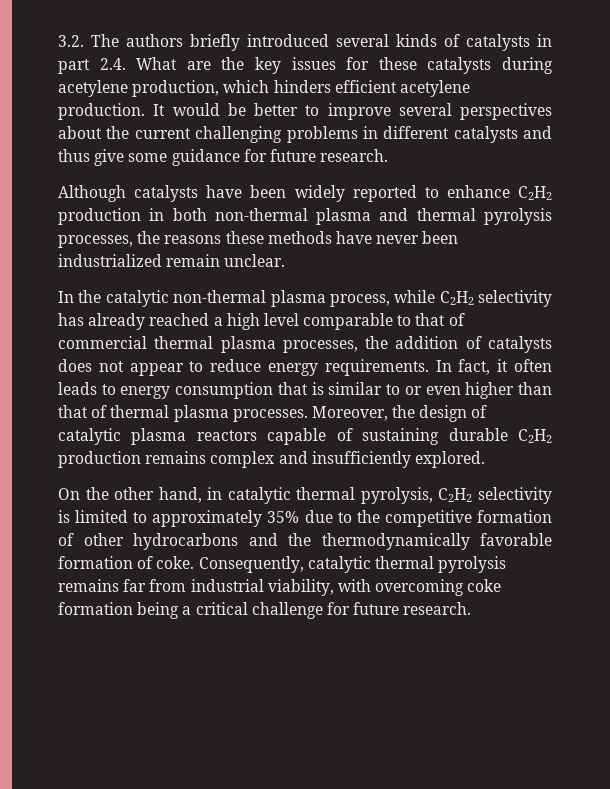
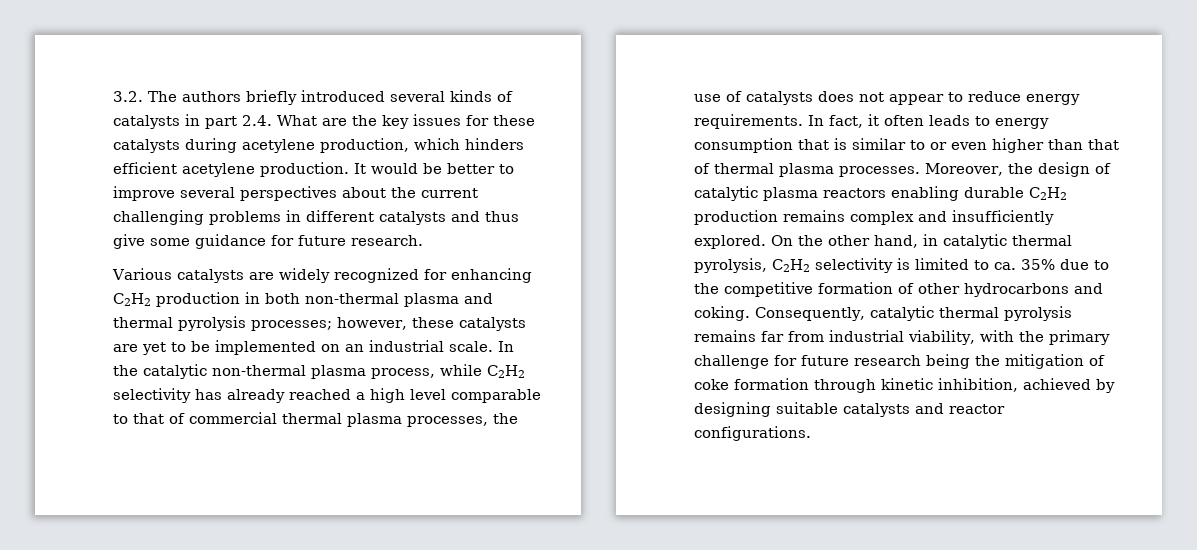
[58,185,510,202] Although catalysts have been widely reported to enhance -> [112,268,532,283] Various catalysts are widely recognized for enhancing
[58,231,459,248] [58,254,286,267] processes, the reasons these methods have never been industrialized remain unclear. // -> [251,317,526,331] [113,340,493,355] processes; however, these catalysts are yet to be implemented on an industrial scale.
[395,336,459,349] addition -> [694,94,721,102] use
[267,428,440,445] capable of sustaining -> [891,186,959,201] enabling
(485, 459) // -> (766, 242) none
[152,510,263,527] approximately -> [994,262,1016,270] ca.
[288,533,552,550] [58,556,195,569] the thermodynamically favorable formation of coke. -> [694,306,750,321] coking.
[375,579,502,596] [58,602,472,619] overcoming coke formation being a critical challenge for future research. -> [1018,330,1110,345] [694,354,1105,369] [694,378,1115,393] [694,402,1005,417] [694,426,811,441] the primary challenge for future research being the mitigation of coke formation through kinetic inhibition, achieved by designing suitable catalysts and reactor configurations.

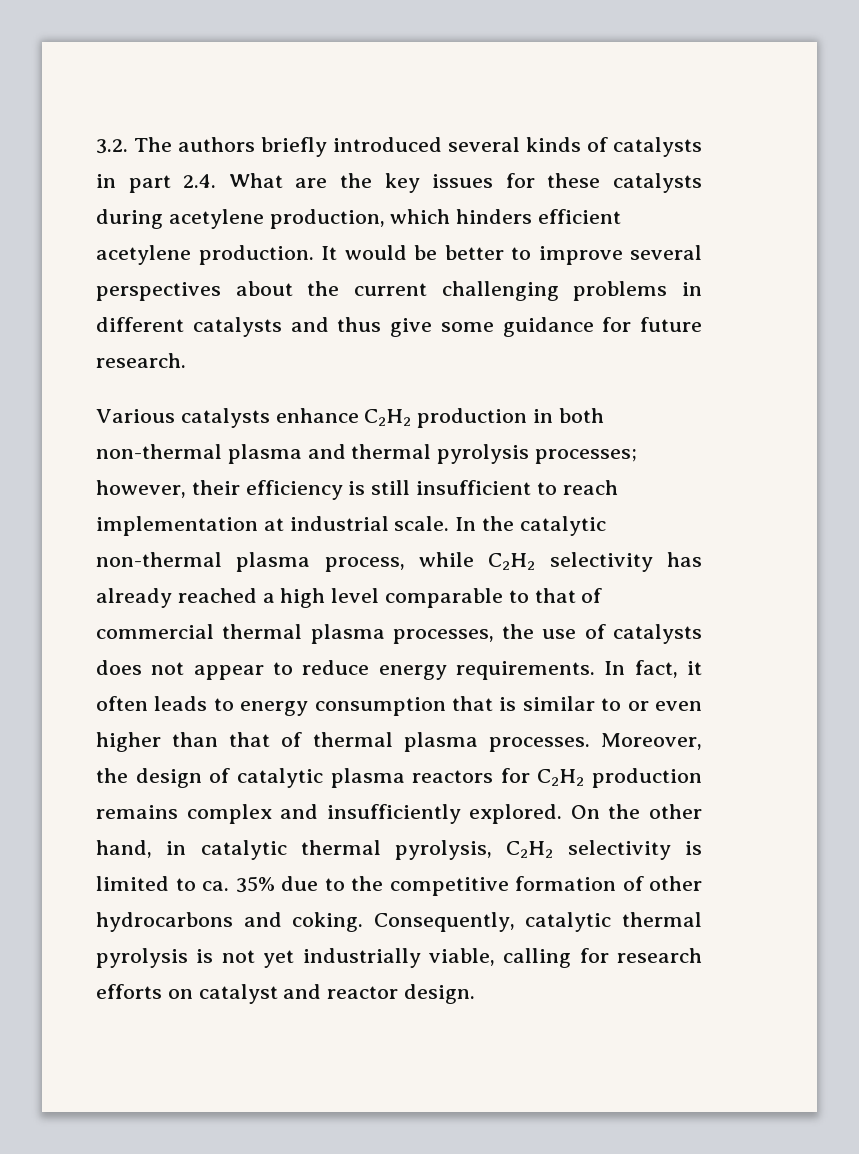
[248,268,532,283] are widely recognized for enhancing -> [275,408,359,423] enhance
[411,317,526,331] [113,340,364,355] these catalysts are yet to be implemented on an -> [191,480,618,500] [96,516,284,536] their efficiency is still insufficient to reach implementation at
[891,186,1024,201] enabling durable -> [500,768,530,783] for
[694,330,1110,345] [694,354,1105,369] [694,378,1115,393] [694,402,910,417] remains far from industrial viability, with the primary challenge for future research being the mitigation of coke formation through kinetic inhibition, achieved by designing suitable catalysts -> [196,948,702,968] [96,984,278,1004] is not yet industrially viable, calling for research efforts on catalyst
[694,426,811,441] configurations. -> [404,984,476,1004] design.

